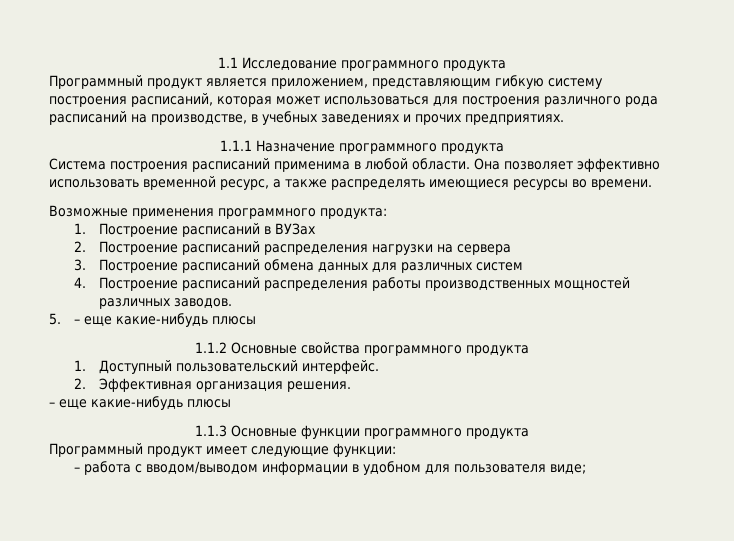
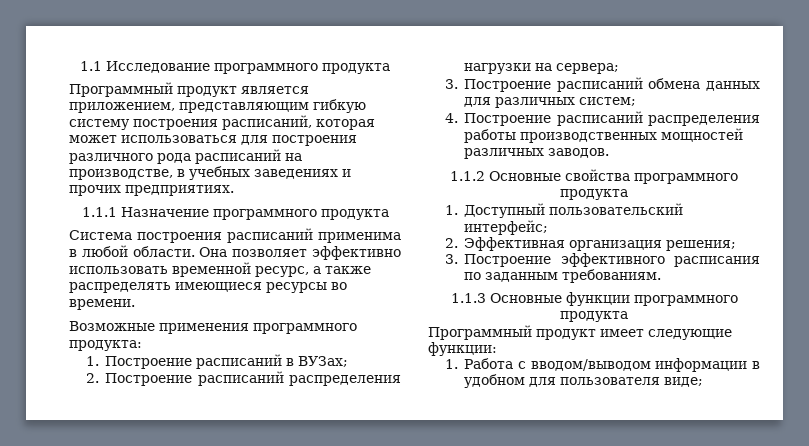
[275,223,317,235] ВУЗах -> [298,356,349,367] ВУЗах;
[457,244,512,255] сервера -> [556,63,620,74] сервера;
[476,262,524,271] систем -> [579,97,637,106] систем;
[49,313,257,327] // 5. – еще какие-нибудь плюсы -> (610, 153) none
[302,360,380,374] интерфейс. -> [464,220,549,235] интерфейс;
[287,381,352,392] [49,396,231,410] решения. // – еще какие-нибудь плюсы -> [666,240,737,251] [444,253,760,267] [464,269,662,283] решения; // 3. Построение эффективного расписания по заданным требованиям.
[74,461,132,475] – работа -> [444,358,514,369] 1. Работа

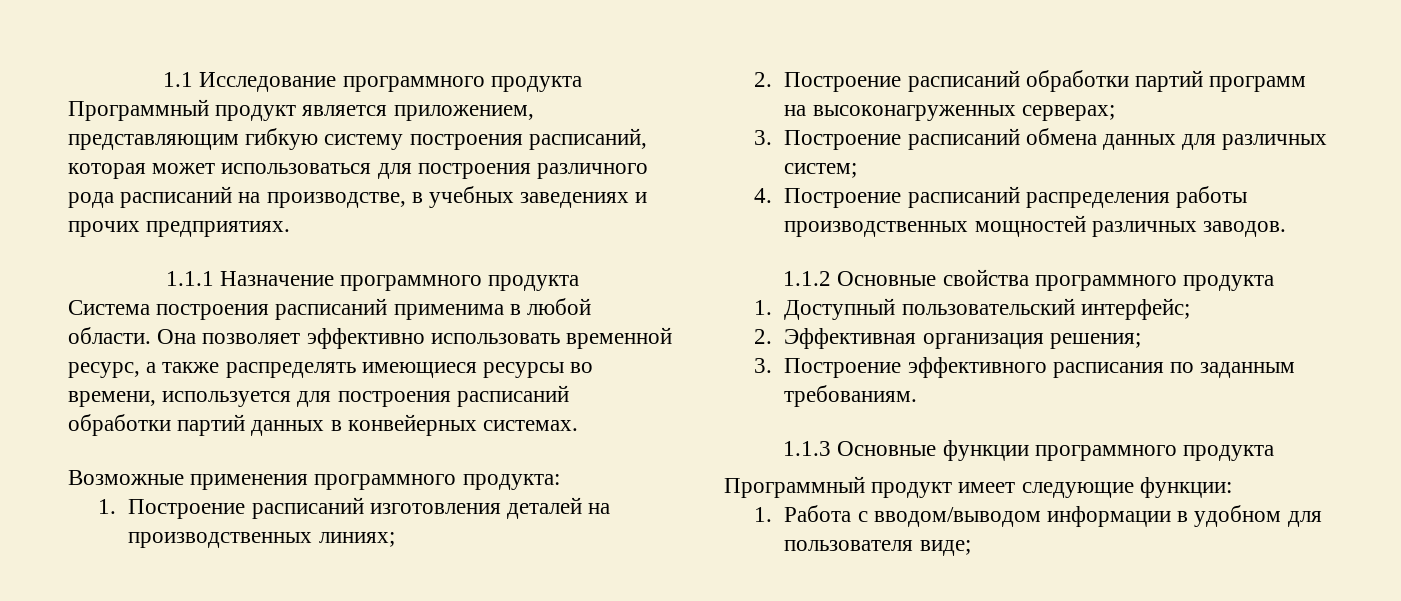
[69,299,135,310] времени. -> [68,385,569,407] [68,414,579,436] времени, используется для построения расписаний обработки партий данных в конвейерных системах.
[286,356,349,367] [85,371,401,386] [464,63,620,74] в ВУЗах; // 2. Построение расписаний распределения нагрузки на сервера; -> [369,497,611,519] [128,532,395,548] [754,70,1307,92] [784,105,1115,121] изготовления деталей на производственных линиях; // 2. Построение расписаний обработки партий программ на высоконагруженных серверах;

